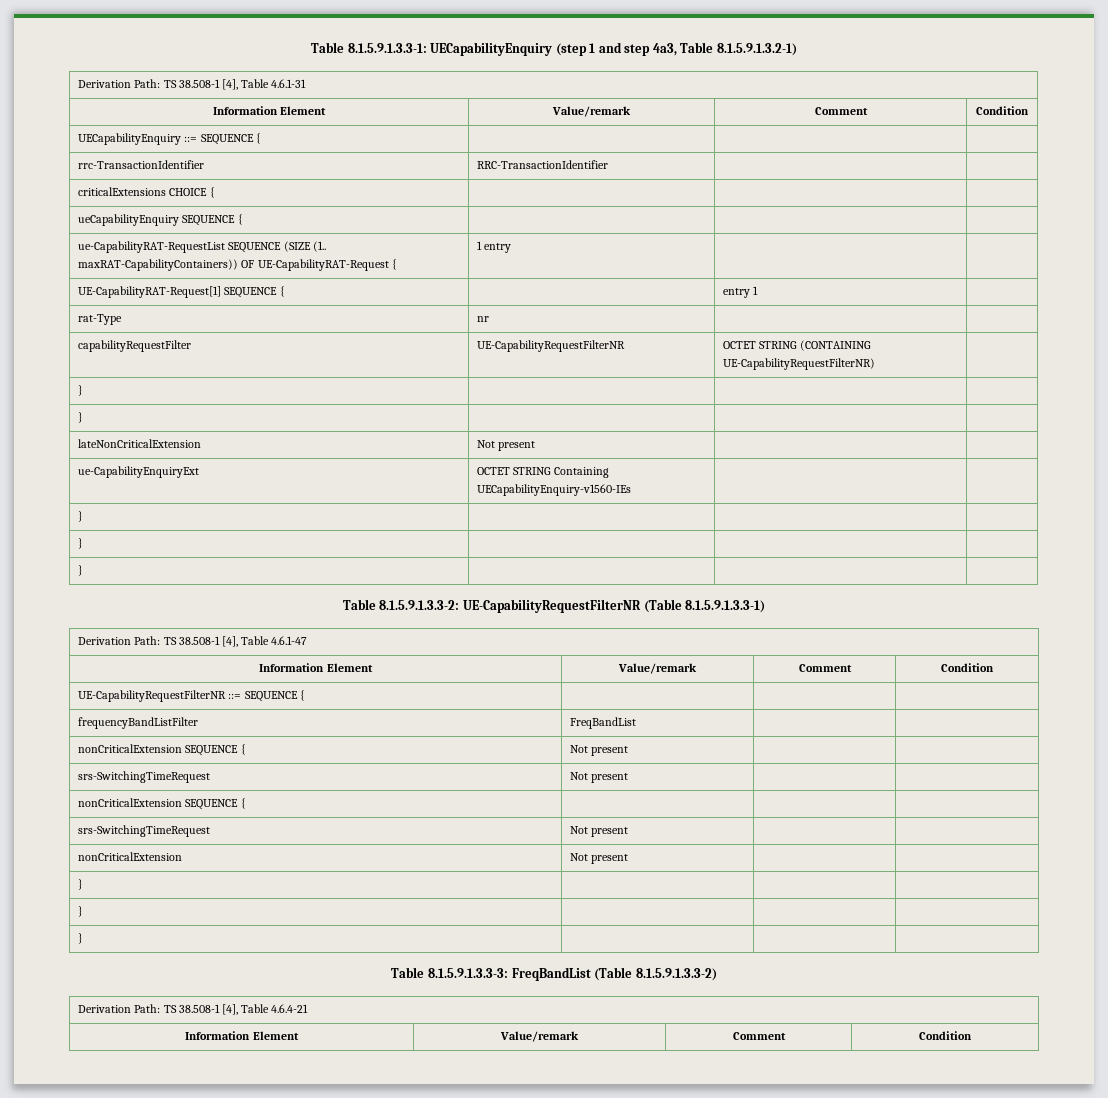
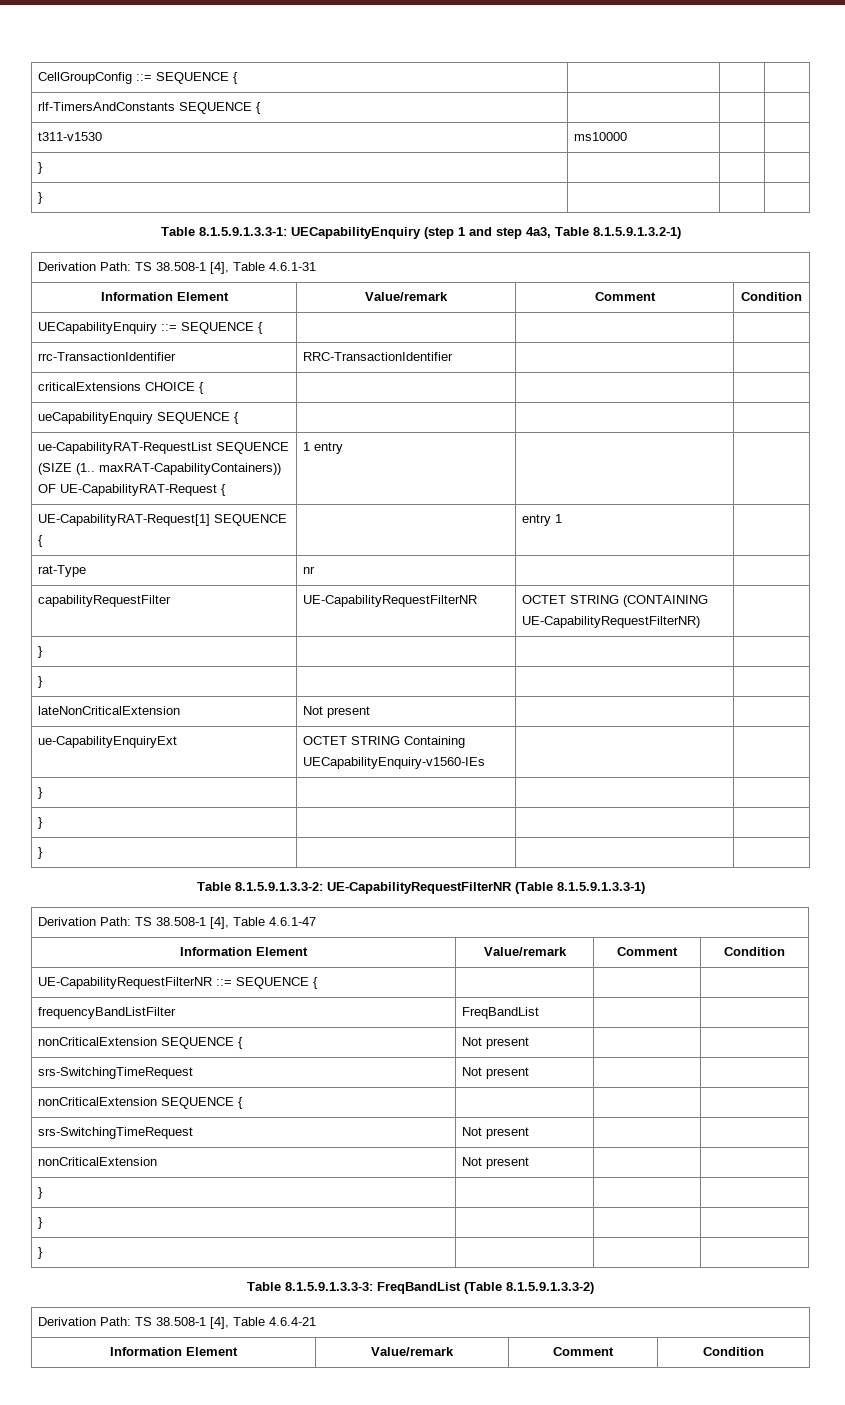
(311, 47) none -> [37,72,238,84] [37,102,261,114] [37,132,102,141] [573,132,627,141] [37,162,43,174] [37,192,43,204] CellGroupConfig ::= SEQUENCE { | | | // rlf-TimersAndConstants SEQUENCE { | | | // t311-v1530 | ms10000 | | // } | | | // } | | | //

